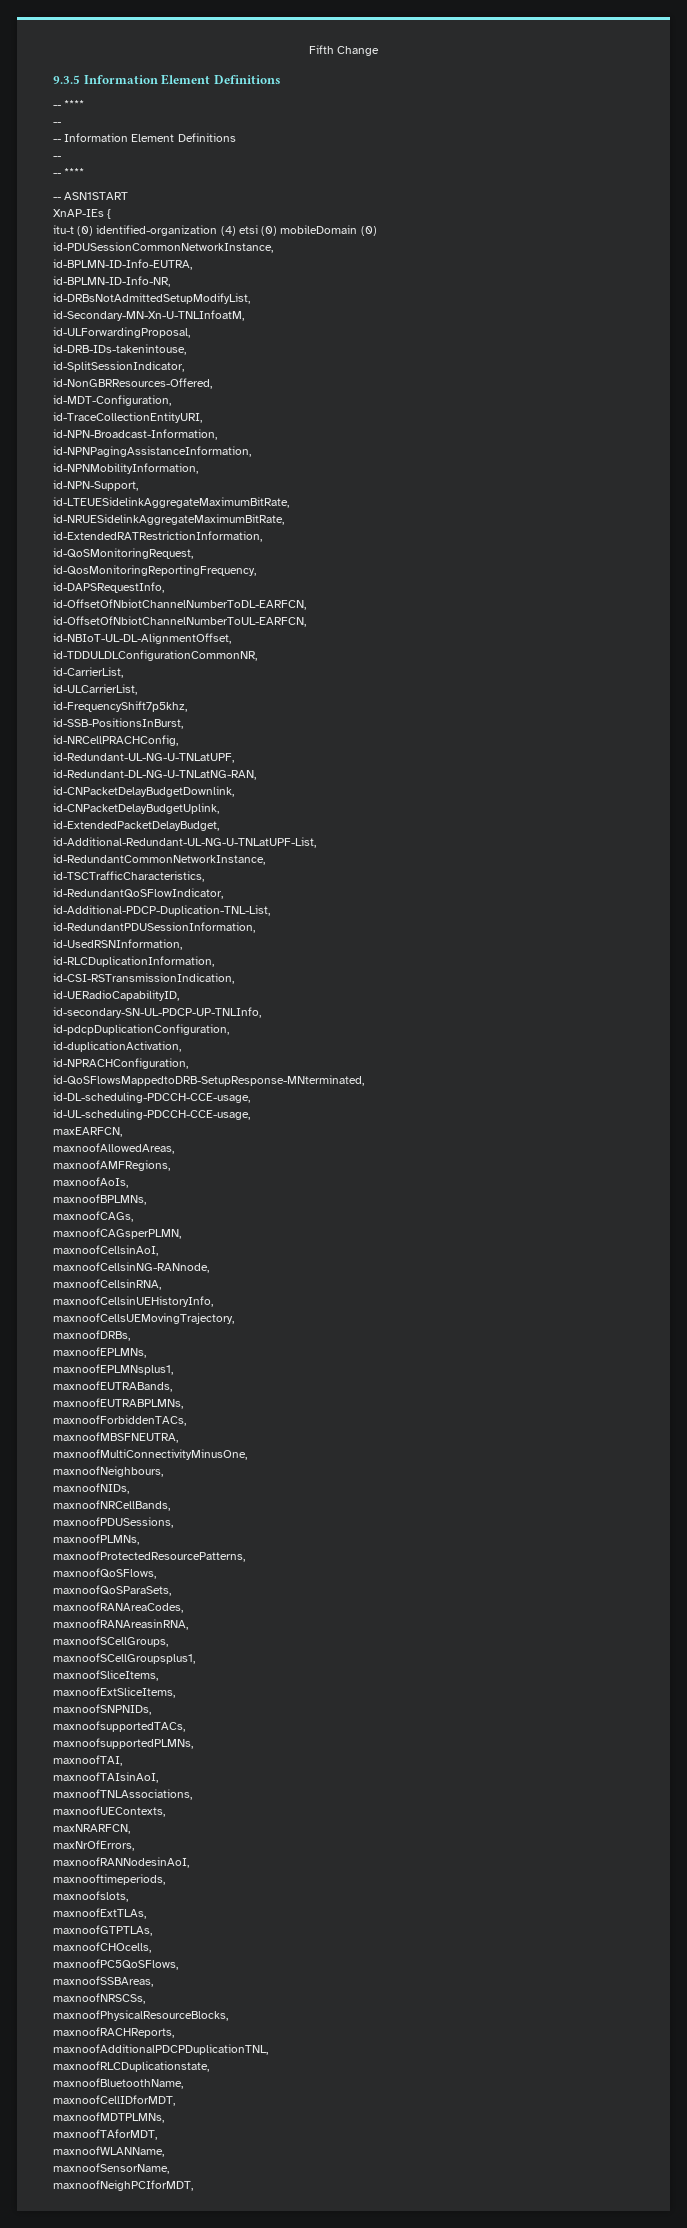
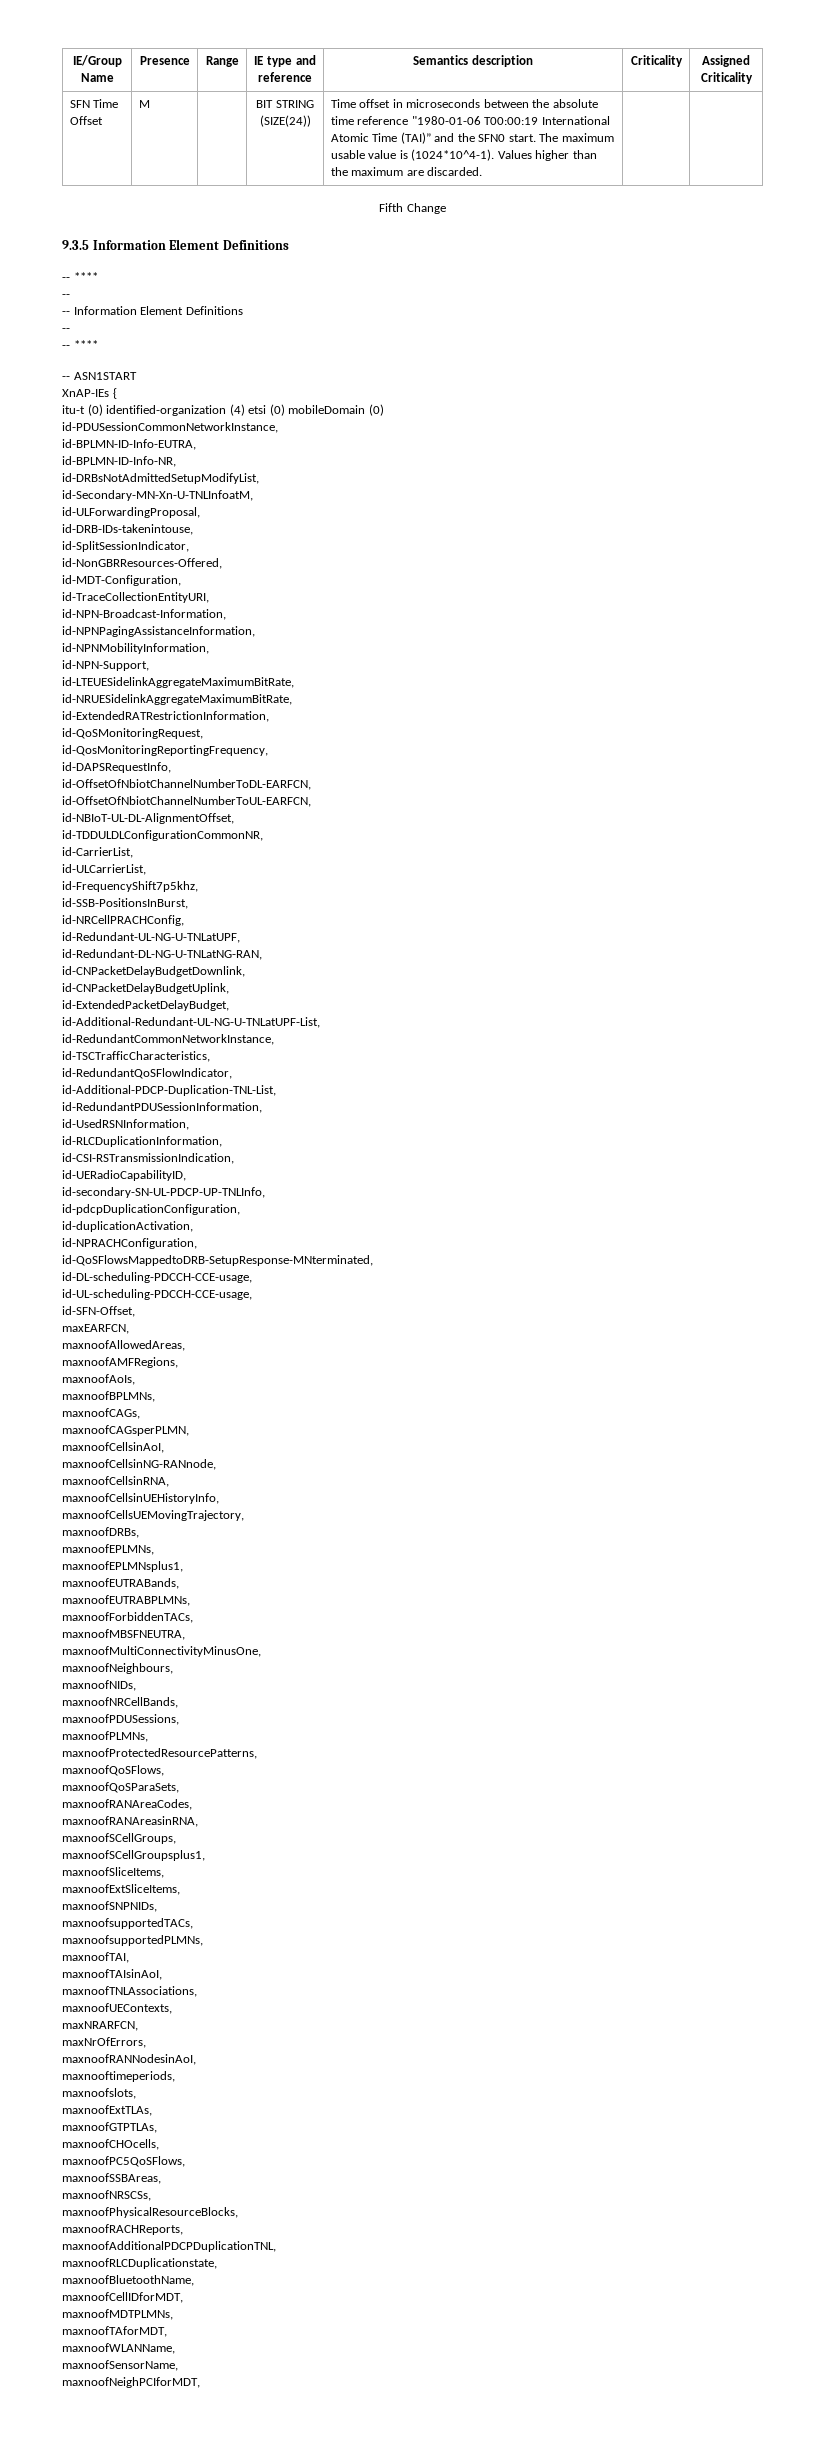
(308, 49) none -> [72,55,122,67] [80,73,114,82] [139,56,190,65] [205,56,239,67] [254,55,316,67] [258,72,312,82] [413,55,533,67] [630,55,683,67] [702,55,750,67] [700,72,753,84] [69,99,119,108] [69,116,103,125] [138,100,150,108] [256,100,314,108] [259,115,311,127] [330,99,598,108] [330,116,610,125] [330,132,614,144] [330,149,597,161] [330,167,483,176] IE/Group Name | Presence | Range | IE type and reference | Semantics description | Criticality | Assigned Criticality // SFN Time Offset | M | | BIT STRING (SIZE(24)) | Time offset in microseconds between the absolute time reference "1980-01-06 T00:00:19 International Atomic Time (TAI)” and the SFN0 start. The maximum usable value is (1024*10^4-1). Values higher than the maximum are discarded. | | //
(250, 1114) none -> [62,1306,135,1317] // id-SFN-Offset,

